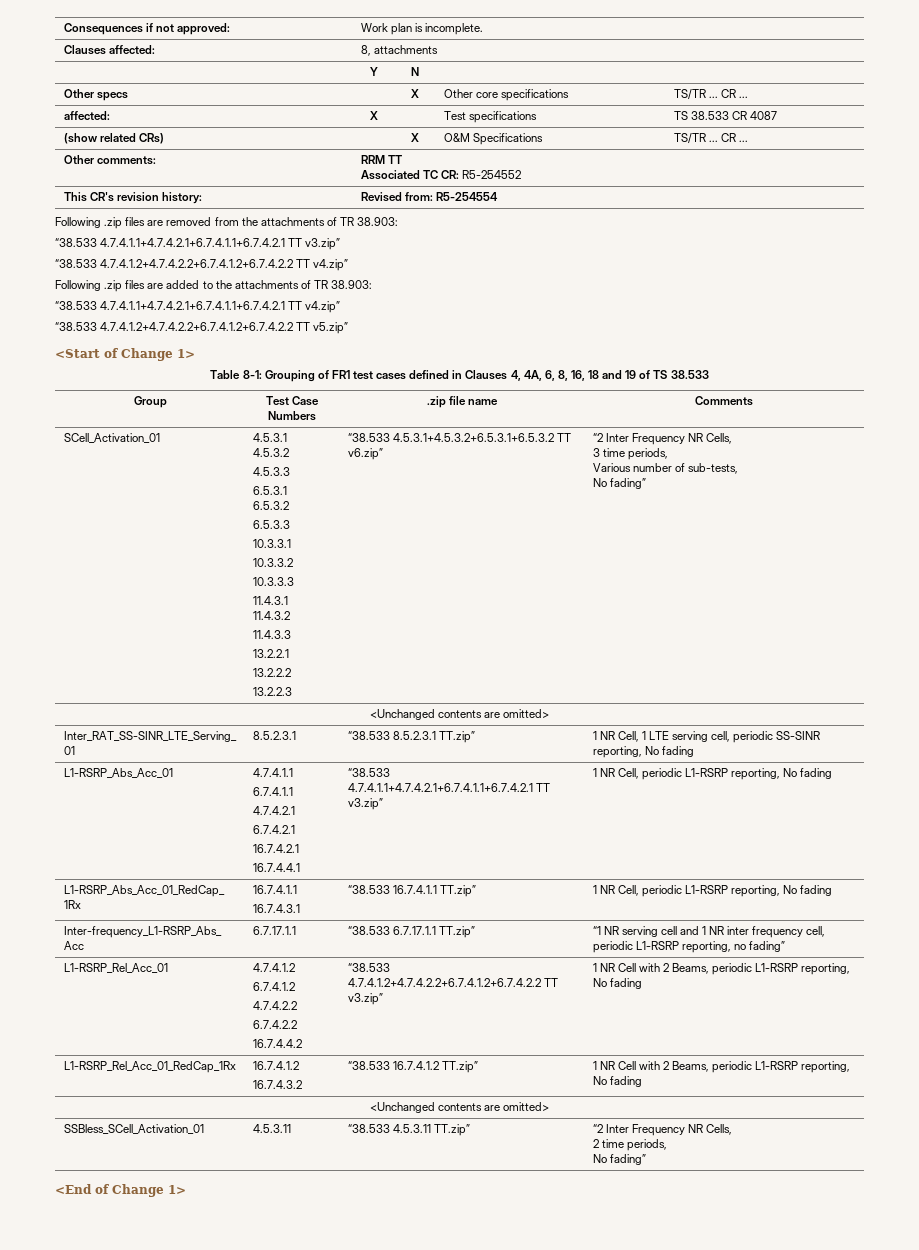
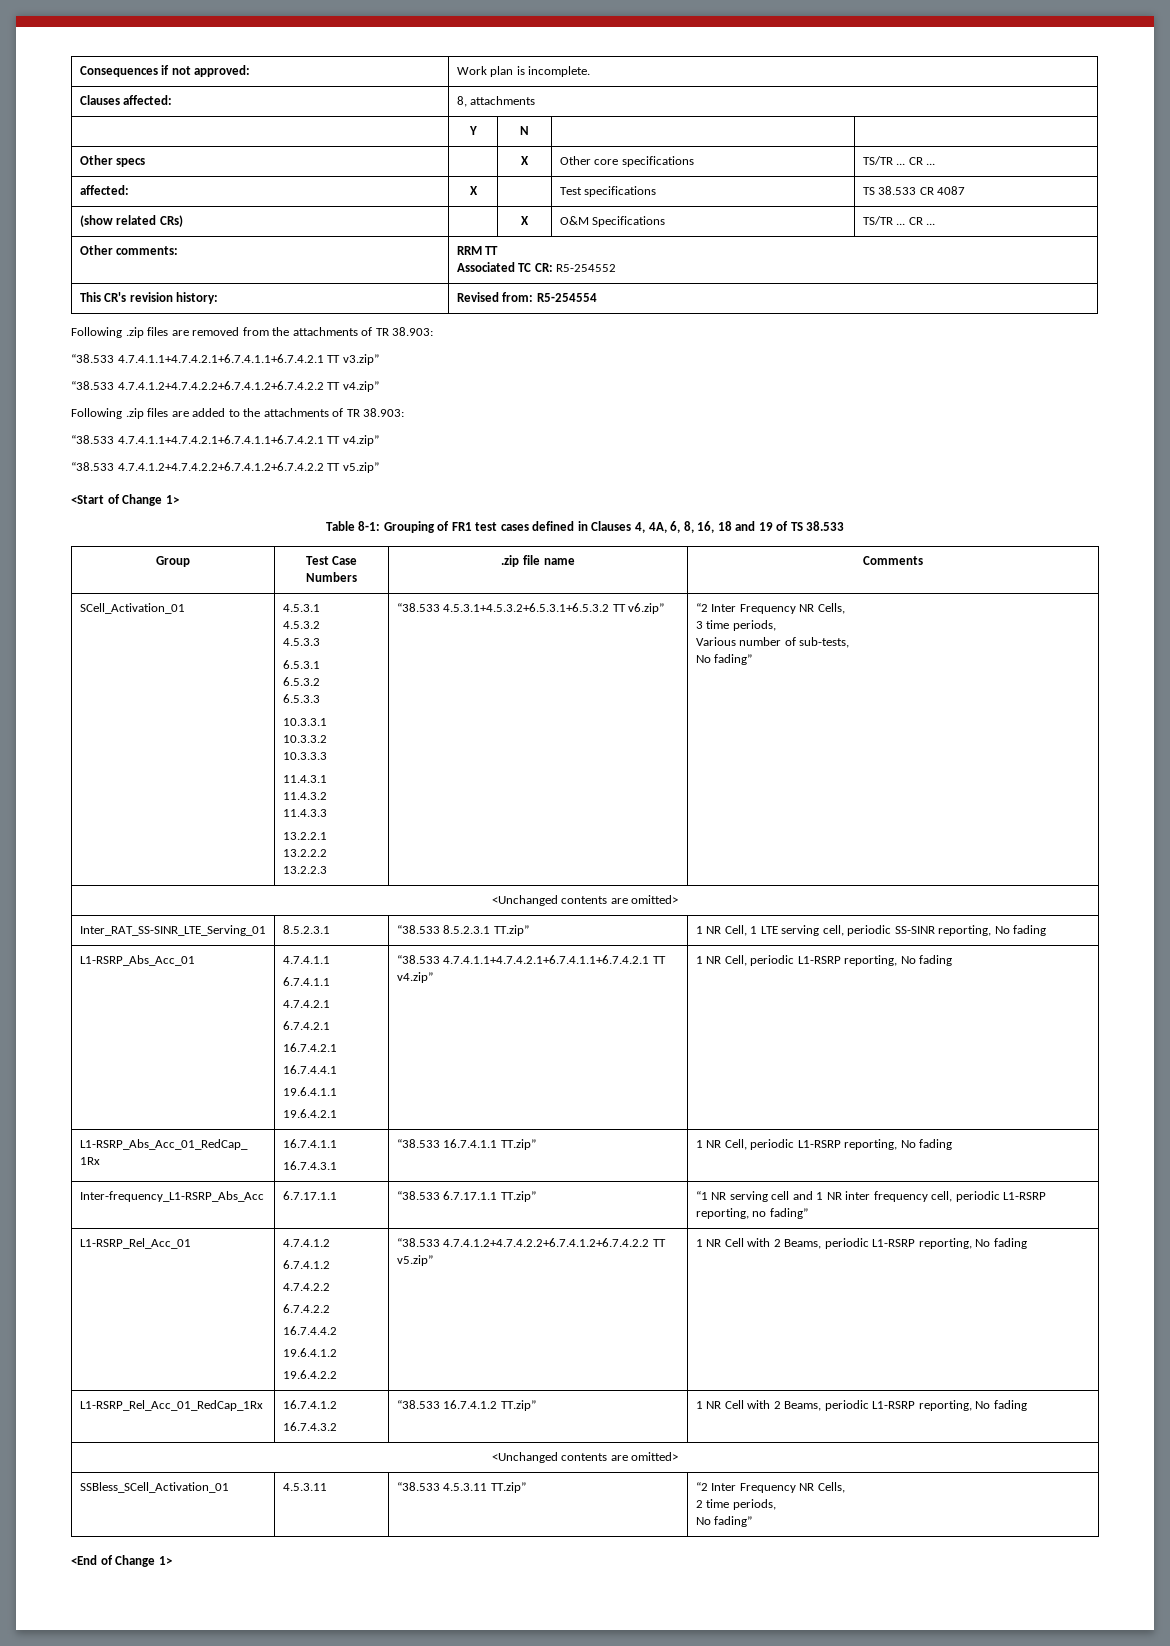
[347,768,390,777] [347,783,550,792] [347,798,383,810] | “38.533 4.7.4.1.1+4.7.4.2.1+6.7.4.1.1+6.7.4.2.1 TT v3.zip” -> [282,1087,337,1096] [282,1109,337,1118] [396,955,666,964] [396,972,433,983] // 19.6.4.1.1 // 19.6.4.2.1 | “38.533 4.7.4.1.1+4.7.4.2.1+6.7.4.1.1+6.7.4.2.1 TT v4.zip”
[347,963,390,972] [347,978,558,987] [347,993,383,1005] | “38.533 4.7.4.1.2+4.7.4.2.2+6.7.4.1.2+6.7.4.2.2 TT v3.zip” -> [282,1348,337,1357] [282,1370,337,1379] [396,1238,666,1247] [396,1255,433,1266] // 19.6.4.1.2 // 19.6.4.2.2 | “38.533 4.7.4.1.2+4.7.4.2.2+6.7.4.1.2+6.7.4.2.2 TT v5.zip”

